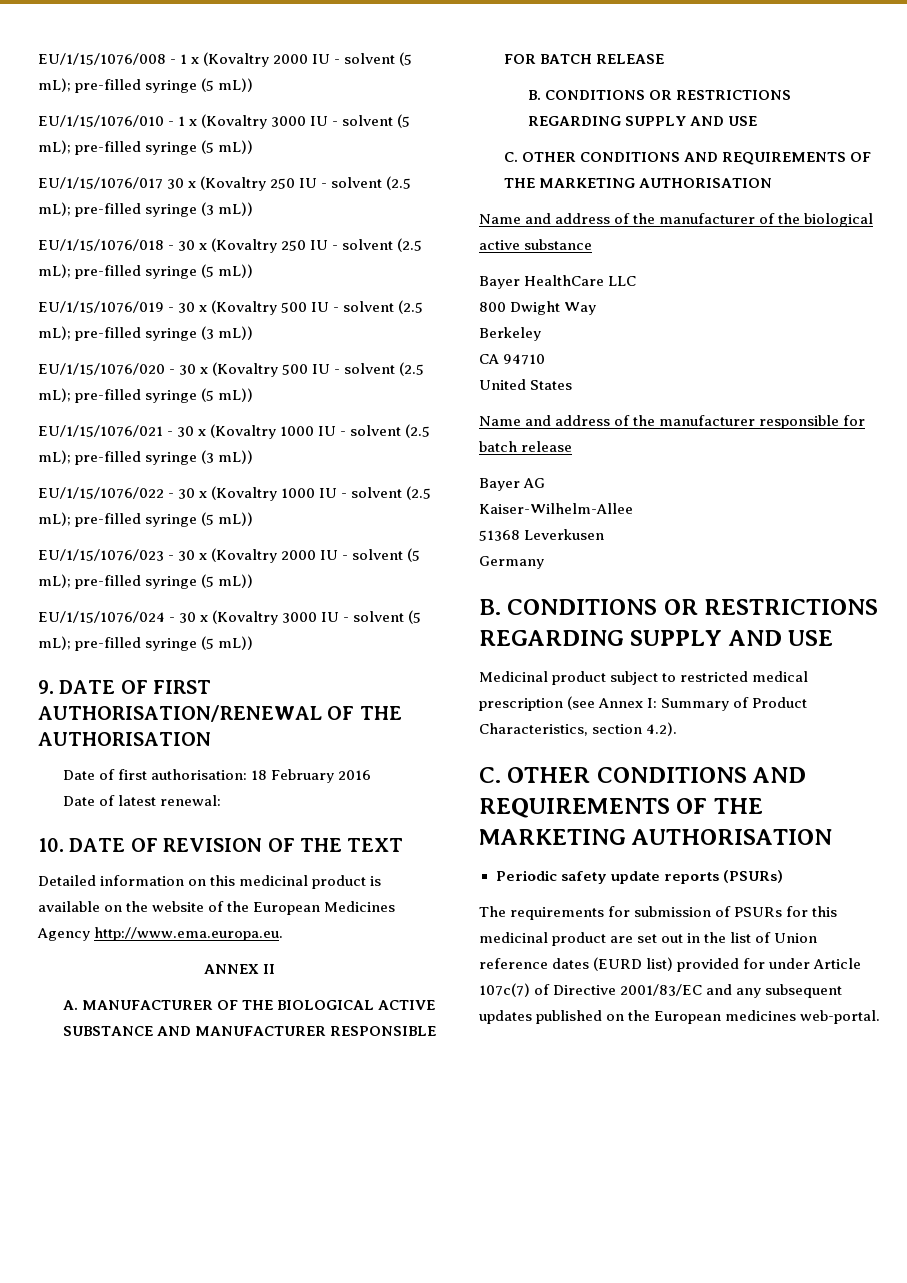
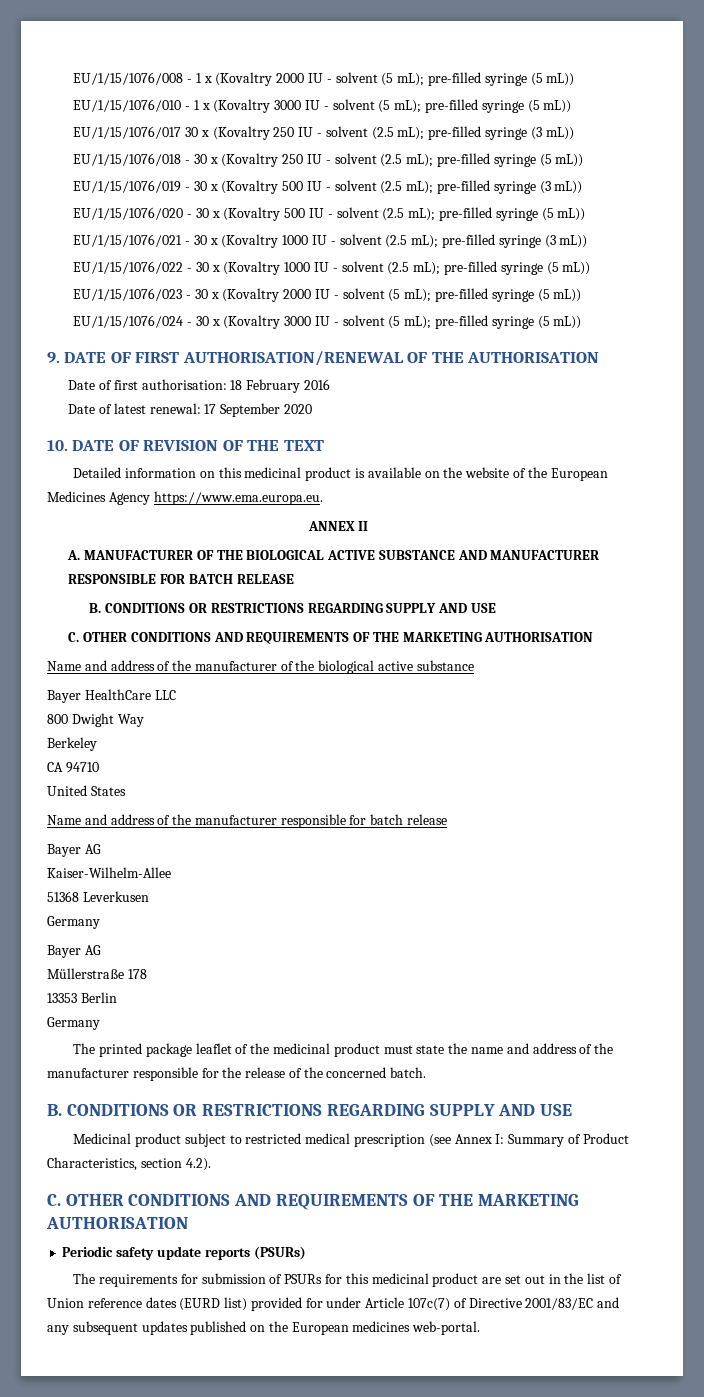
(221, 800) none -> [204,403,312,417] 17 September 2020
[94,927,284,941] http://www.ema.europa.eu. -> [153,491,323,505] https://www.ema.europa.eu.
(544, 562) none -> [47,945,101,958] [47,968,147,979] [47,992,117,1003] [47,1017,100,1030] [73,1043,614,1057] [47,1067,427,1081] // Bayer AG // Müllerstraße 178 // 13353 Berlin // Germany // The printed package leaflet of the medicinal product must state the name and address of the manufacturer responsible for the release of the concerned batch.

